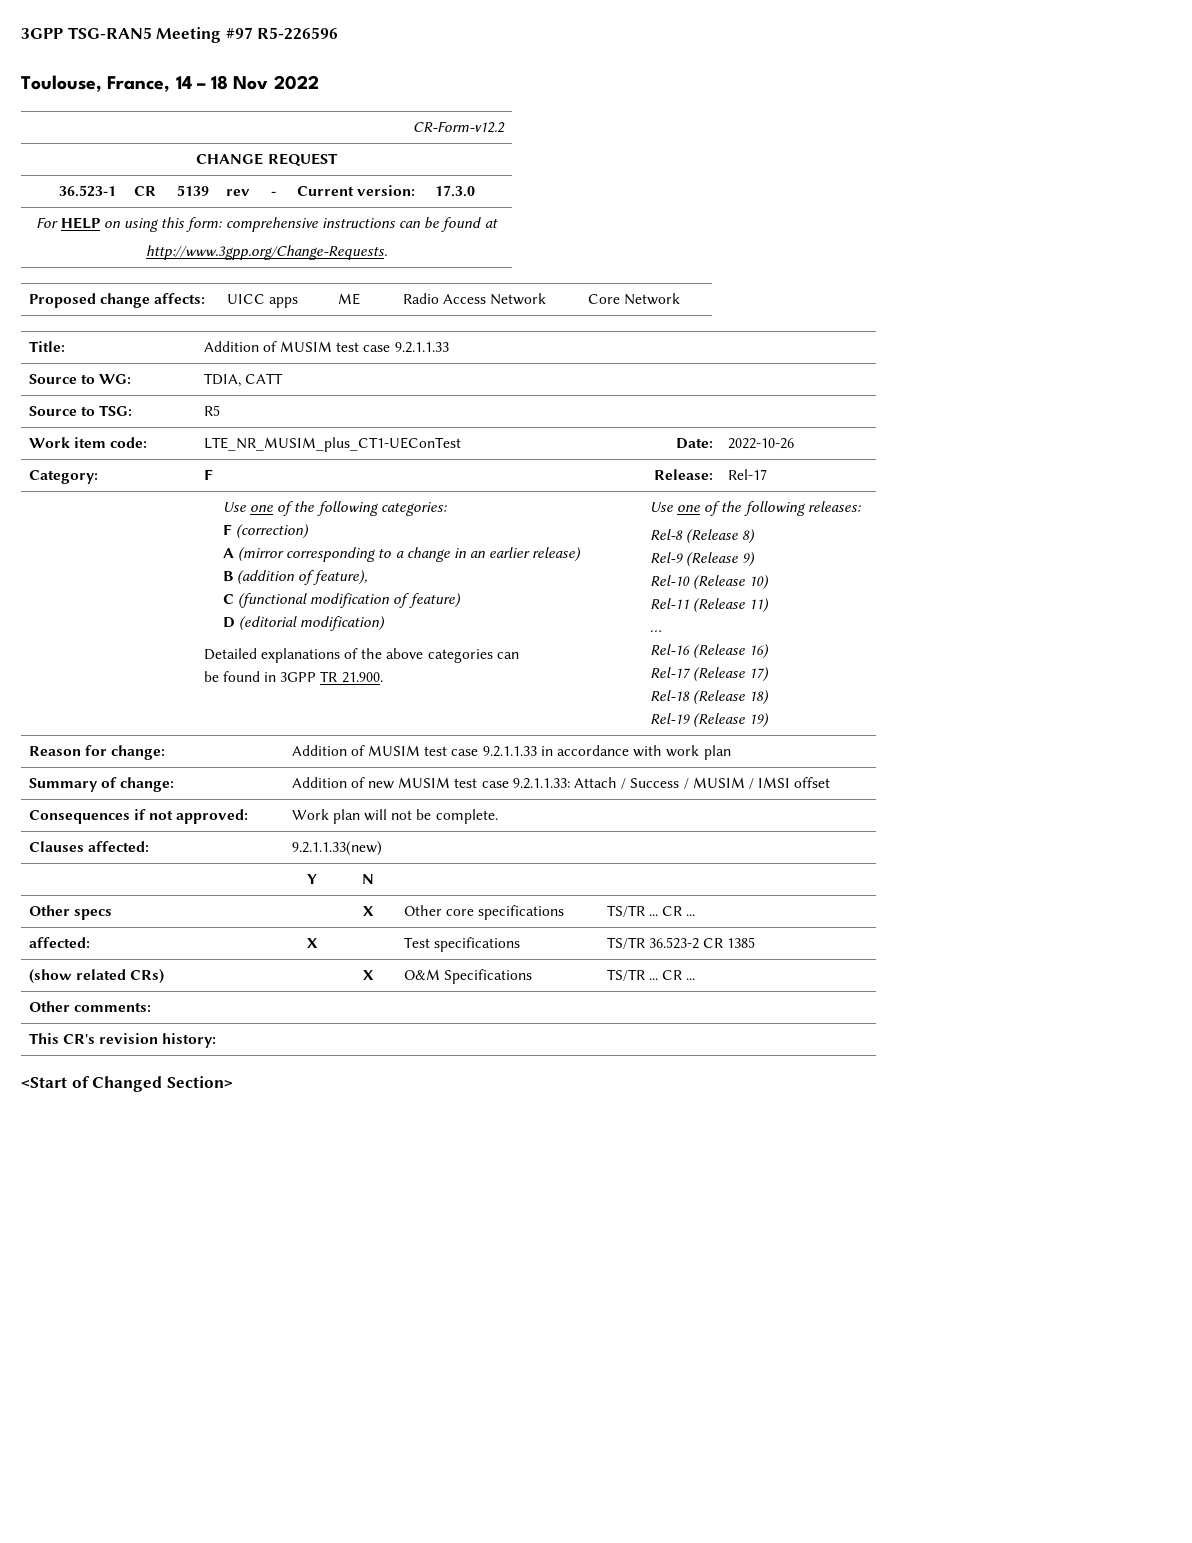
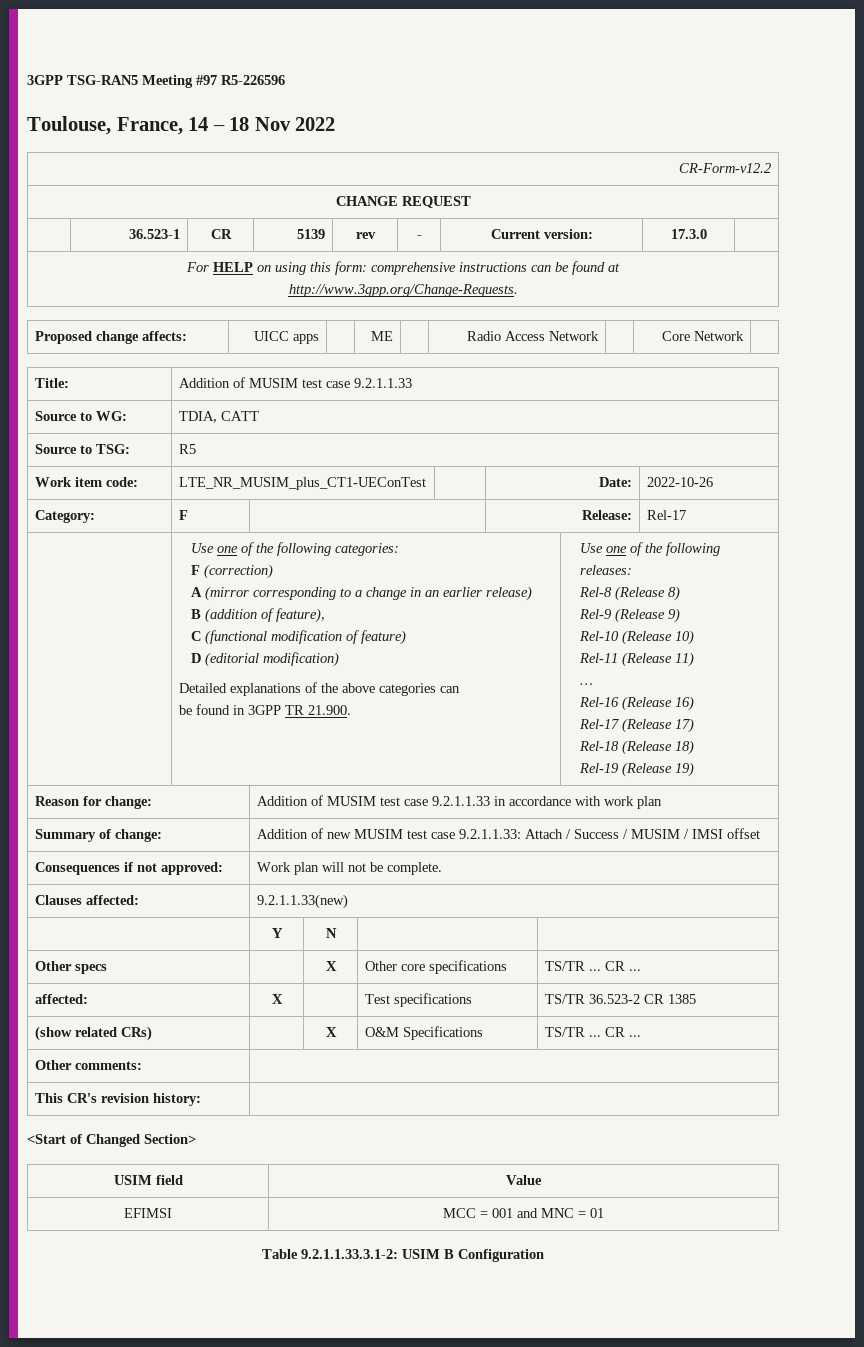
(233, 1082) none -> [113,1175,183,1185] [506,1175,542,1185] [124,1208,172,1218] [443,1208,604,1218] [262,1249,544,1262] // USIM field | Value // EFIMSI | MCC = 001 and MNC = 01 // Table 9.2.1.1.33.3.1-2: USIM B Configuration

